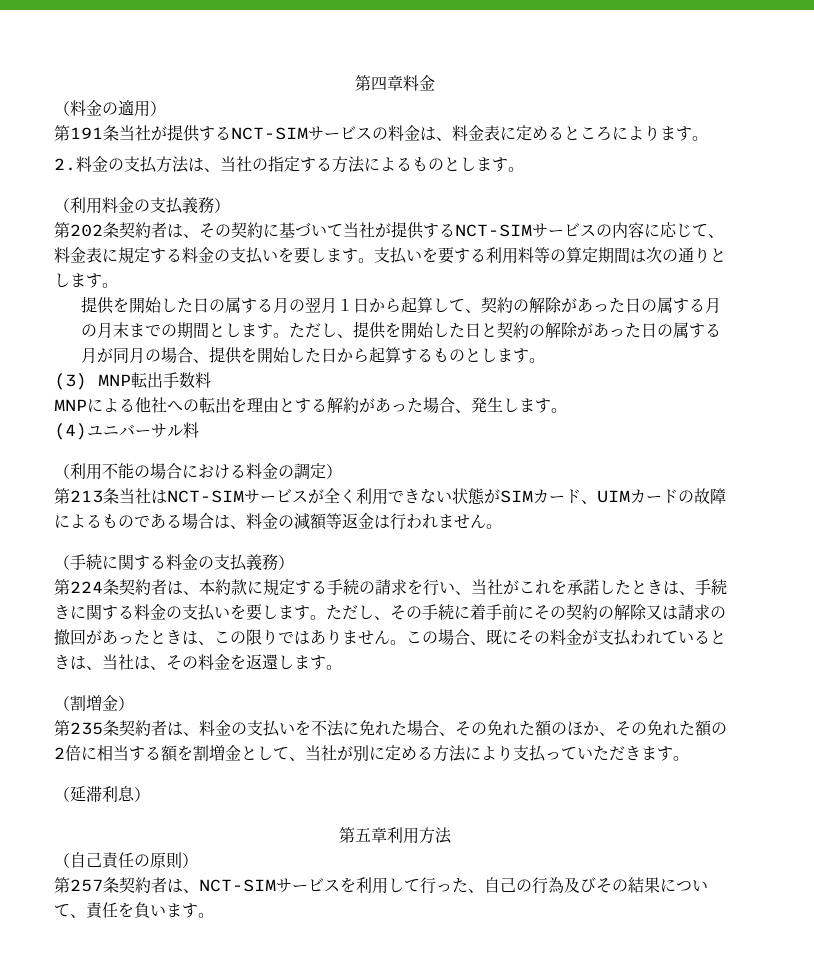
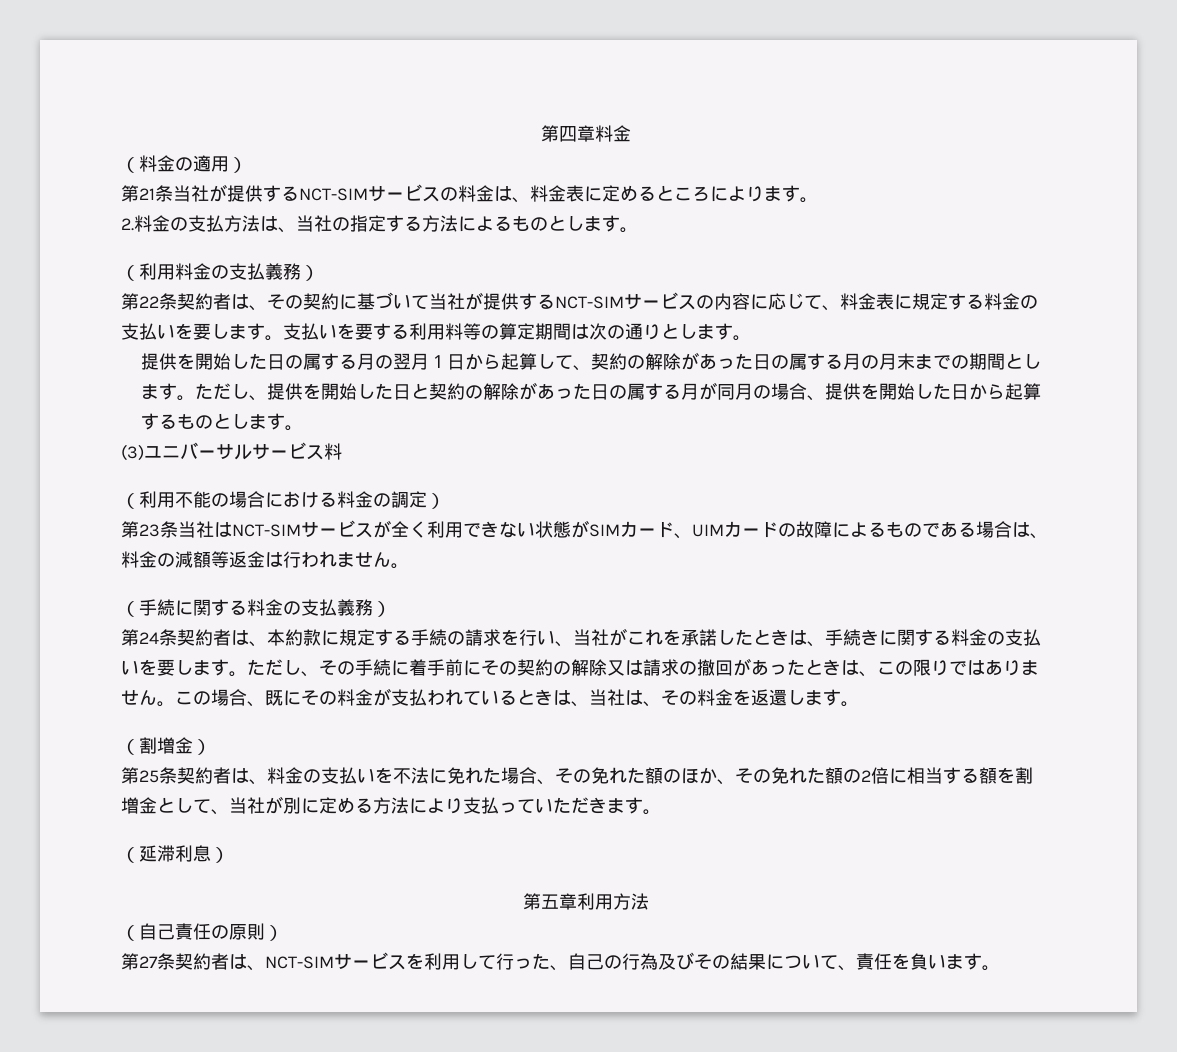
[70,127,103,139] 191 -> [139,188,155,200] 21
[70,224,103,237] 202 -> [139,296,159,308] 22
[98,372,211,389] [54,397,567,414] [54,423,87,440] MNP転出手数料 // MNPによる他社への転出を理由とする解約があった場合、発生します。 // (4) -> (144, 452) none
(183, 431) none -> [252,442,324,460] サービス
[70,490,103,503] 213 -> [139,524,160,537] 23
[70,581,103,593] 224 -> [139,632,159,644] 24
[70,722,103,735] 235 -> [139,770,159,783] 25
[70,879,103,892] 257 -> [139,956,158,968] 27

